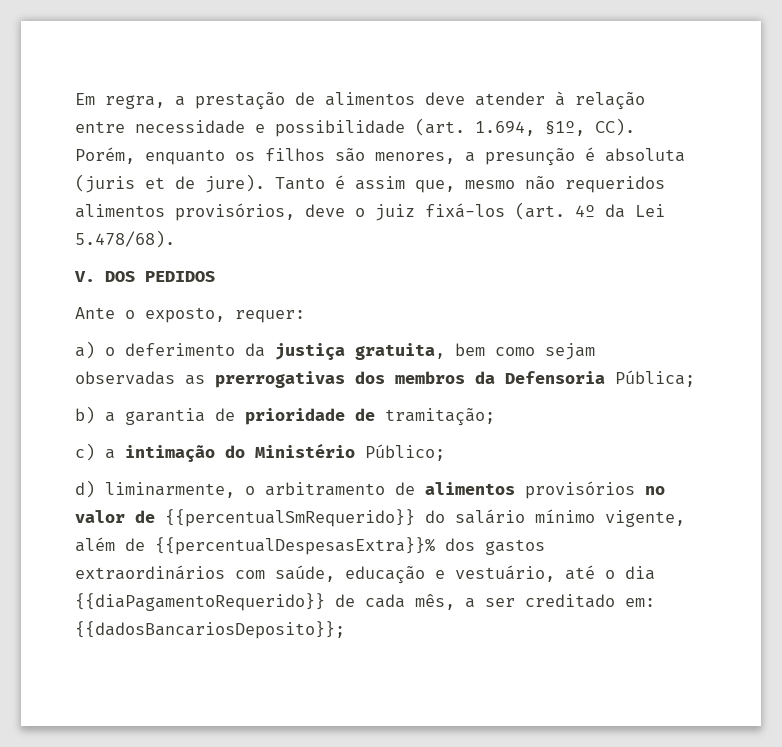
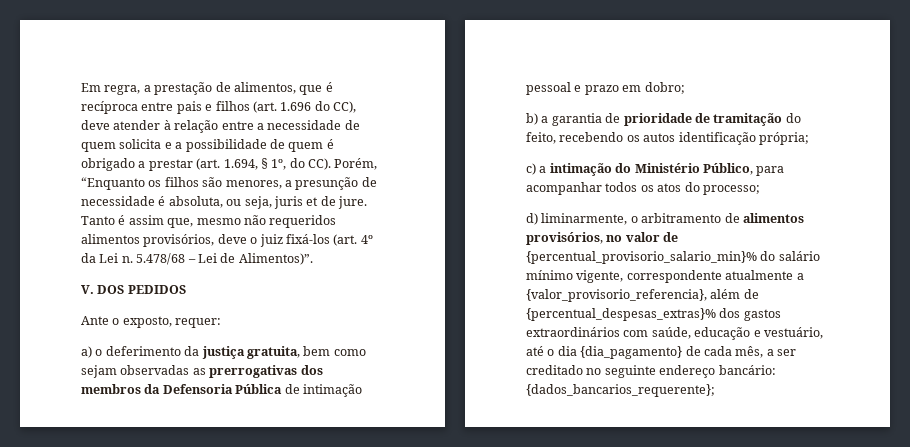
[325,92,415,106] alimentos -> [233,82,333,95] [81,101,356,114] alimentos, que é recíproca entre pais e filhos (art. 1.696 do CC),
[135,118,585,137] necessidade e possibilidade (art. 1.694, §1º, -> [256,120,360,130] [81,139,334,152] [81,158,305,171] a necessidade de quem solicita e a possibilidade de quem é obrigado a prestar (art. 1.694, § 1º, do
[145,149,225,165] enquanto -> [81,177,145,190] “Enquanto
[585,147,685,162] [75,174,135,193] é absoluta (juris -> [361,177,377,187] [81,196,303,209] de necessidade é absoluta, ou seja, juris
[205,174,265,193] jure). -> [338,196,367,209] jure.
[75,230,175,248] 5.478/68). -> [121,253,313,265] n. 5.478/68 – Lei de Alimentos)”.
[615,370,695,387] Pública; -> [235,384,362,397] [526,82,685,95] Pública de intimação pessoal e prazo em dobro;
[385,408,495,426] tramitação; -> [713,113,801,126] [526,132,809,145] tramitação do feito, recebendo os autos identificação própria;
[365,444,445,461] Público; -> [702,163,785,176] [526,182,760,195] Público, para acompanhar todos os atos do processo;
[525,481,635,499] provisórios -> [526,232,603,245] provisórios,
[165,509,415,527] {{percentualSmRequerido}} -> [526,251,757,264] {percentual_provisorio_salario_min}%
(685, 518) none -> [626,270,804,283] [526,289,707,302] correspondente atualmente a {valor_provisorio_referencia},
[155,537,435,555] {{percentualDespesasExtra}}% -> [526,308,716,321] {percentual_despesas_extras}%
[75,593,325,611] {{diaPagamentoRequerido}} -> [580,346,683,359] {dia_pagamento}
[625,598,655,607] [75,621,345,639] em: {{dadosBancariosDeposito}}; -> [586,365,776,378] [526,384,715,397] no seguinte endereço bancário: {dados_bancarios_requerente};

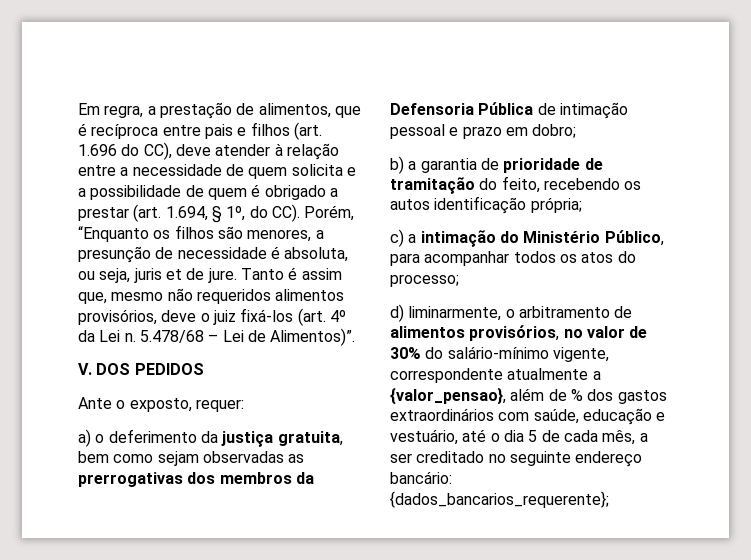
[526,251,820,264] [526,270,573,280] {percentual_provisorio_salario_min}% do salário mínimo -> [390,346,549,359] 30% do salário-mínimo
[526,289,707,302] {valor_provisorio_referencia}, -> [390,387,506,405] {valor_pensao},
[526,308,716,321] {percentual_despesas_extras}% -> [570,389,583,401] %
[580,346,683,359] {dia_pagamento} -> [528,430,538,442] 5

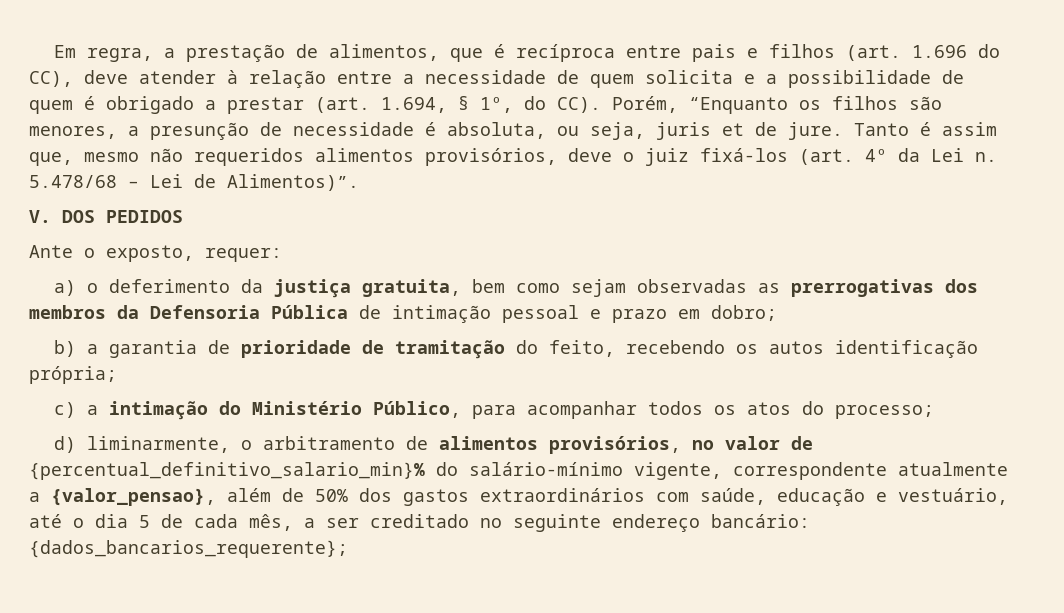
[390,347,421,359] 30% -> [29,462,425,480] {percentual_definitivo_salario_min}%
[570,389,583,401] % -> [315,489,348,502] 50%

